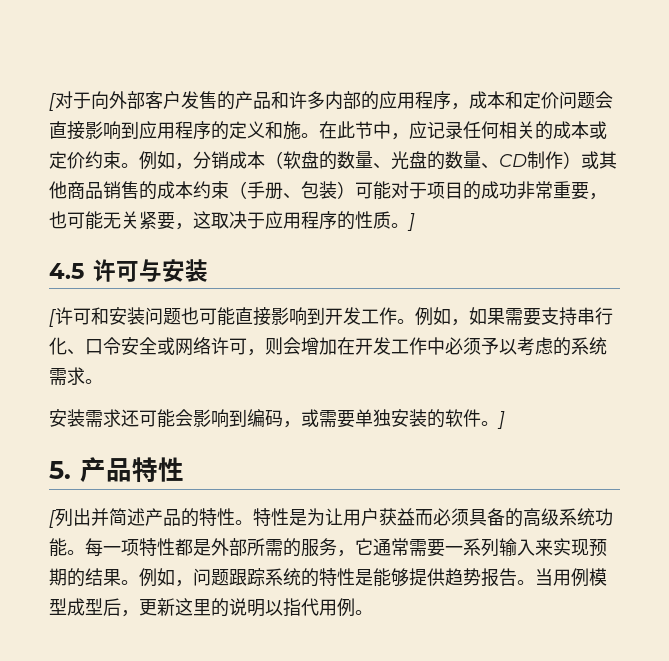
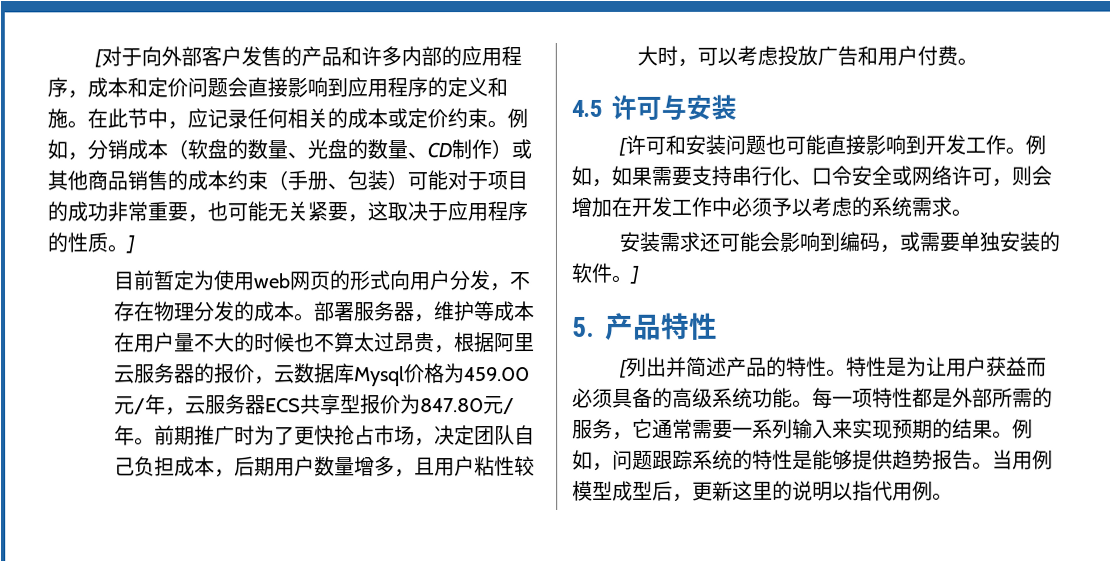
(415, 222) none -> [112,270,531,292] [113,301,535,323] [113,332,535,354] [113,363,530,387] [113,394,515,416] [113,425,535,447] [113,456,535,478] [636,45,978,67] // 目前暂定为使用web网页的形式向用户分发，不存在物理分发的成本。部署服务器，维护等成本在用户量不大的时候也不算太过昂贵，根据阿里云服务器的报价，云数据库Mysql价格为459.00元/年，云服务器ECS共享型报价为847.80元/年。前期推广时为了更快抢占市场，决定团队自己负担成本，后期用户数量增多，且用户粘性较大时，可以考虑投放广告和用户付费。

